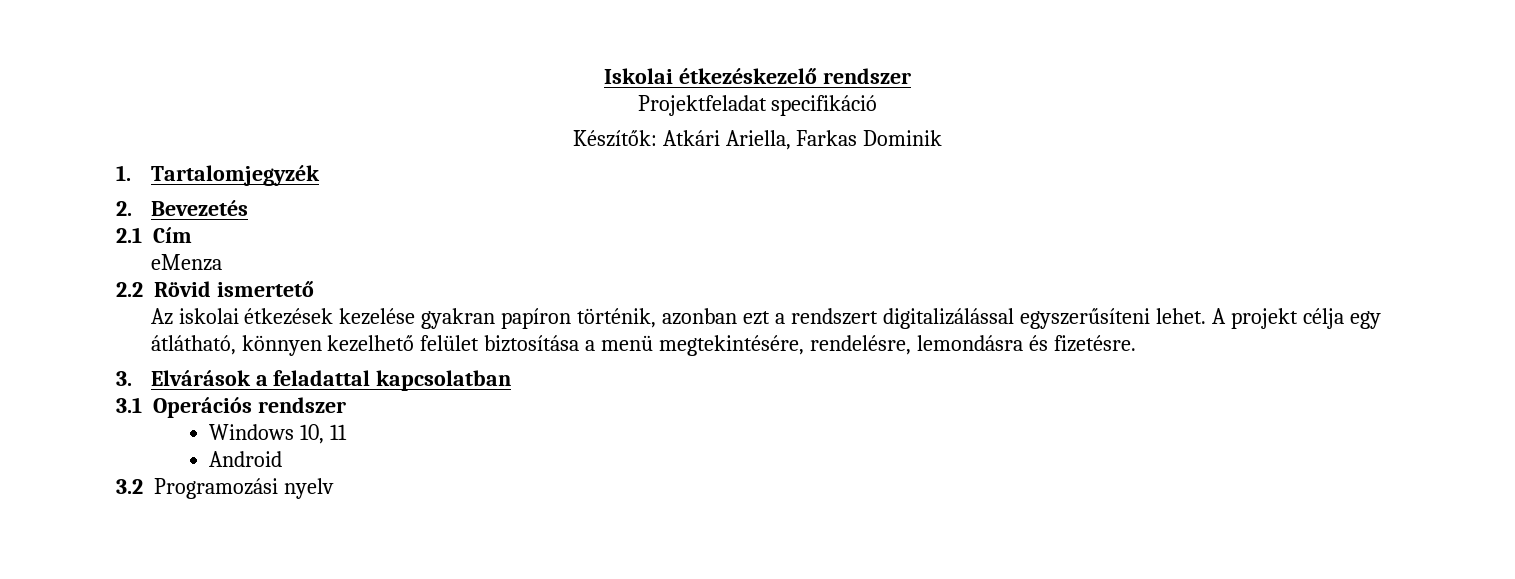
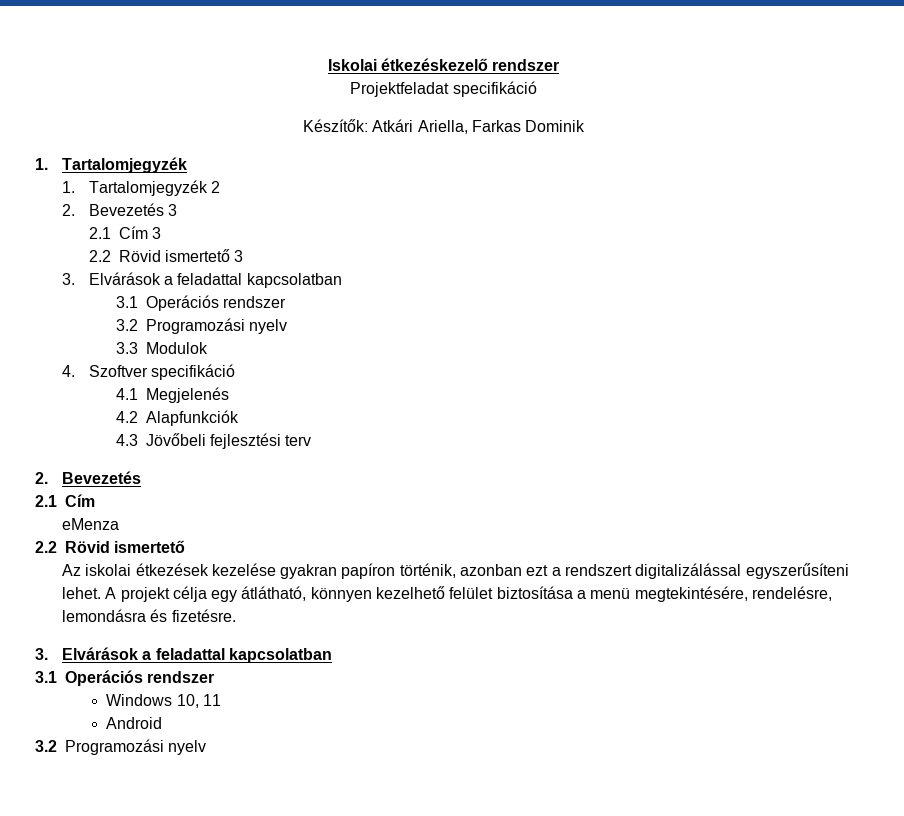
(320, 175) none -> [61,180,221,196] [61,203,178,216] [88,226,162,239] [88,249,244,262] [61,272,342,288] [115,295,286,311] [115,318,287,334] [115,342,208,354] [61,364,236,380] [115,387,229,403] [115,410,239,426] [115,433,312,449] // 1. Tartalomjegyzék 2 // 2. Bevezetés 3 // 2.1 Cím 3 // 2.2 Rövid ismertető 3 // 3. Elvárások a feladattal kapcsolatban // 3.1 Operációs rendszer // 3.2 Programozási nyelv // 3.3 Modulok // 4. Szoftver specifikáció // 4.1 Megjelenés // 4.2 Alapfunkciók // 4.3 Jövőbeli fejlesztési terv

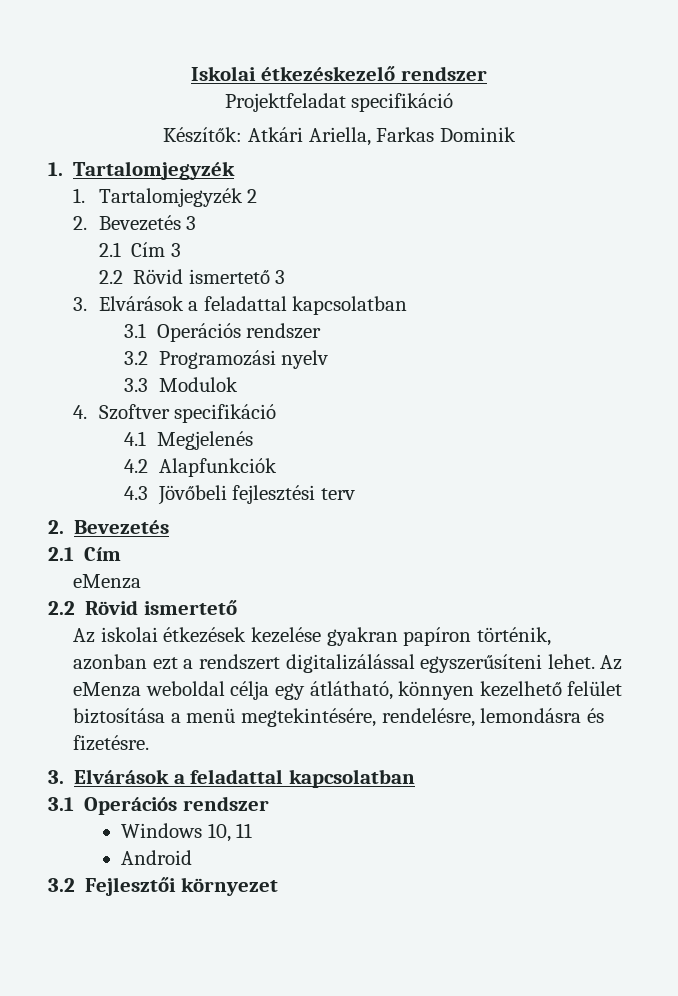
[105,587,170,602] A projekt -> [600,655,623,670] [73,681,225,697] Az eMenza weboldal
[65,739,207,755] Programozási nyelv -> [85,877,278,896] Fejlesztői környezet

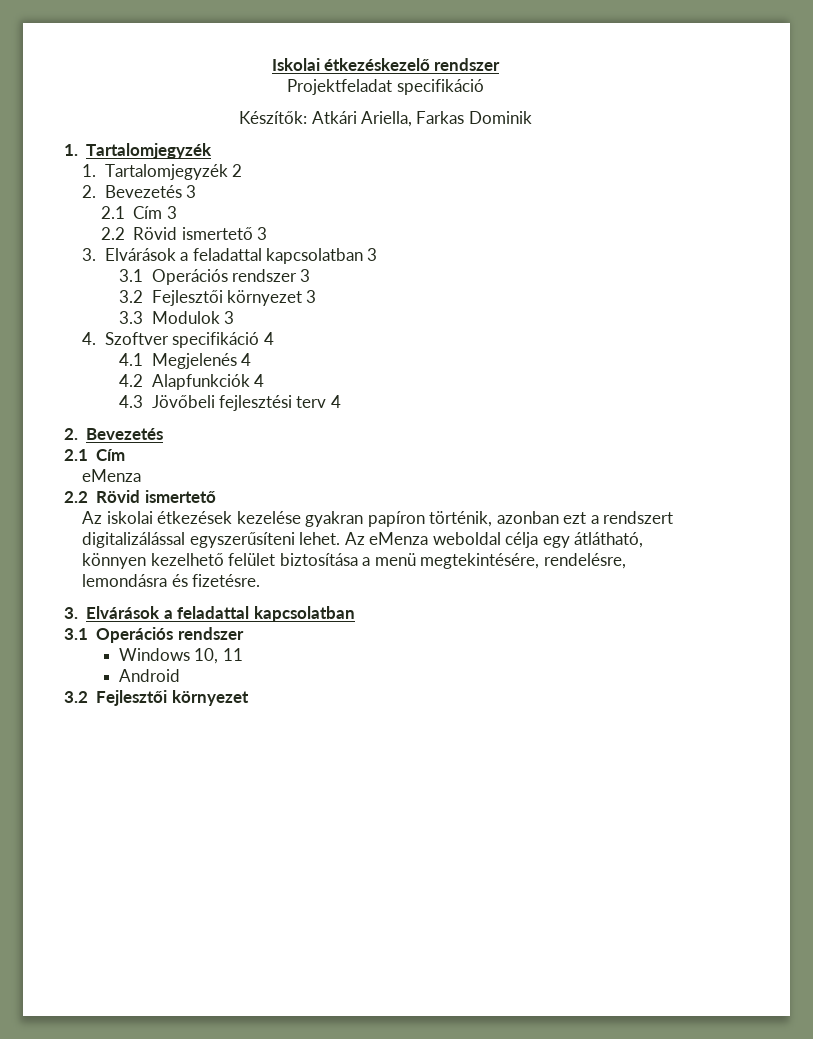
[124,323,322,342] [124,350,329,369] // 3.1 Operációs rendszer // 3.2 Programozási nyelv -> [367,248,378,261] [119,269,311,285] [119,290,317,306] 3 // 3.1 Operációs rendszer 3 // 3.2 Fejlesztői környezet 3
(238, 384) none -> [223,311,234,324] 3
(277, 413) none -> [263,332,274,345] 4
(253, 440) none -> [240,353,251,366] 4
(277, 467) none -> [253,374,264,387] 4
(355, 494) none -> [330,395,341,408] 4

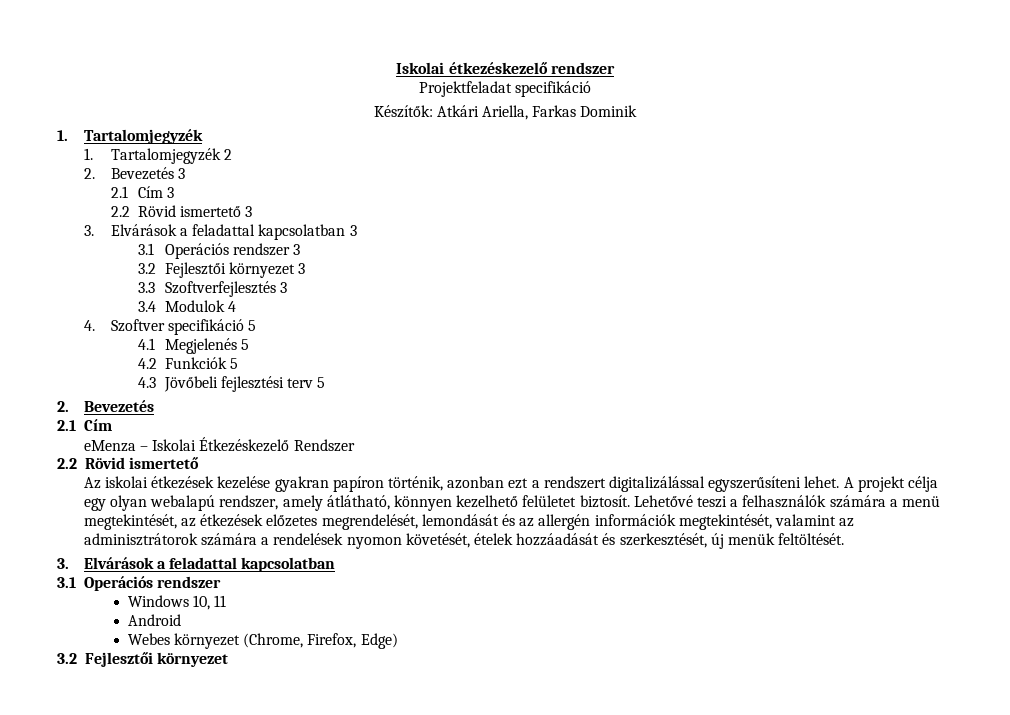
[151,311,234,324] Modulok 3 -> [164,281,287,297] [137,300,236,312] Szoftverfejlesztés 3 // 3.4 Modulok 4
[263,332,274,345] 4 -> [248,320,257,331] 5
[240,353,251,366] 4 -> [240,339,249,350] 5
[151,374,264,390] Alapfunkciók 4 -> [164,357,238,369] Funkciók 5
[330,395,341,408] 4 -> [317,377,326,388] 5
(142, 475) none -> [140,437,355,452] – Iskolai Étkezéskezelő Rendszer
[344,532,644,548] [82,553,626,569] [82,574,261,587] Az eMenza weboldal célja egy átlátható, könnyen kezelhető felület biztosítása a menü megtekintésére, rendelésre, lemondásra és fizetésre. -> [843,476,938,492] [83,495,940,511] [83,514,855,530] [83,533,845,549] A projekt célja egy olyan webalapú rendszer, amely átlátható, könnyen kezelhető felületet biztosít. Lehetővé teszi a felhasználók számára a menü megtekintését, az étkezések előzetes megrendelését, lemondását és az allergén információk megtekintését, valamint az adminisztrátorok számára a rendelések nyomon követését, ételek hozzáadását és szerkesztését, új menük feltöltését.
(180, 675) none -> [127,633,398,649] // Webes környezet (Chrome, Firefox, Edge)

